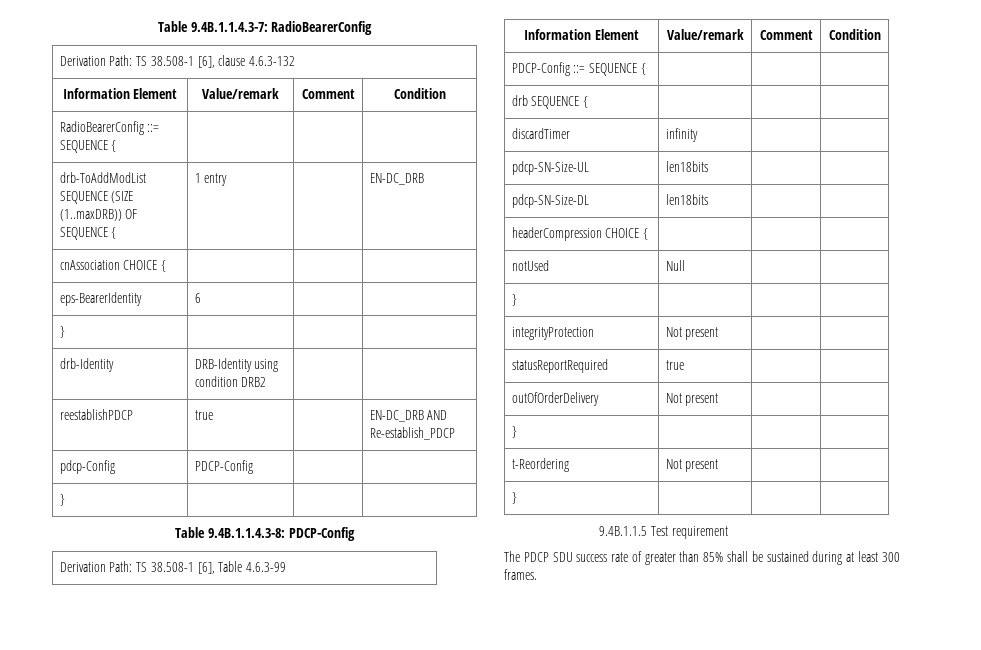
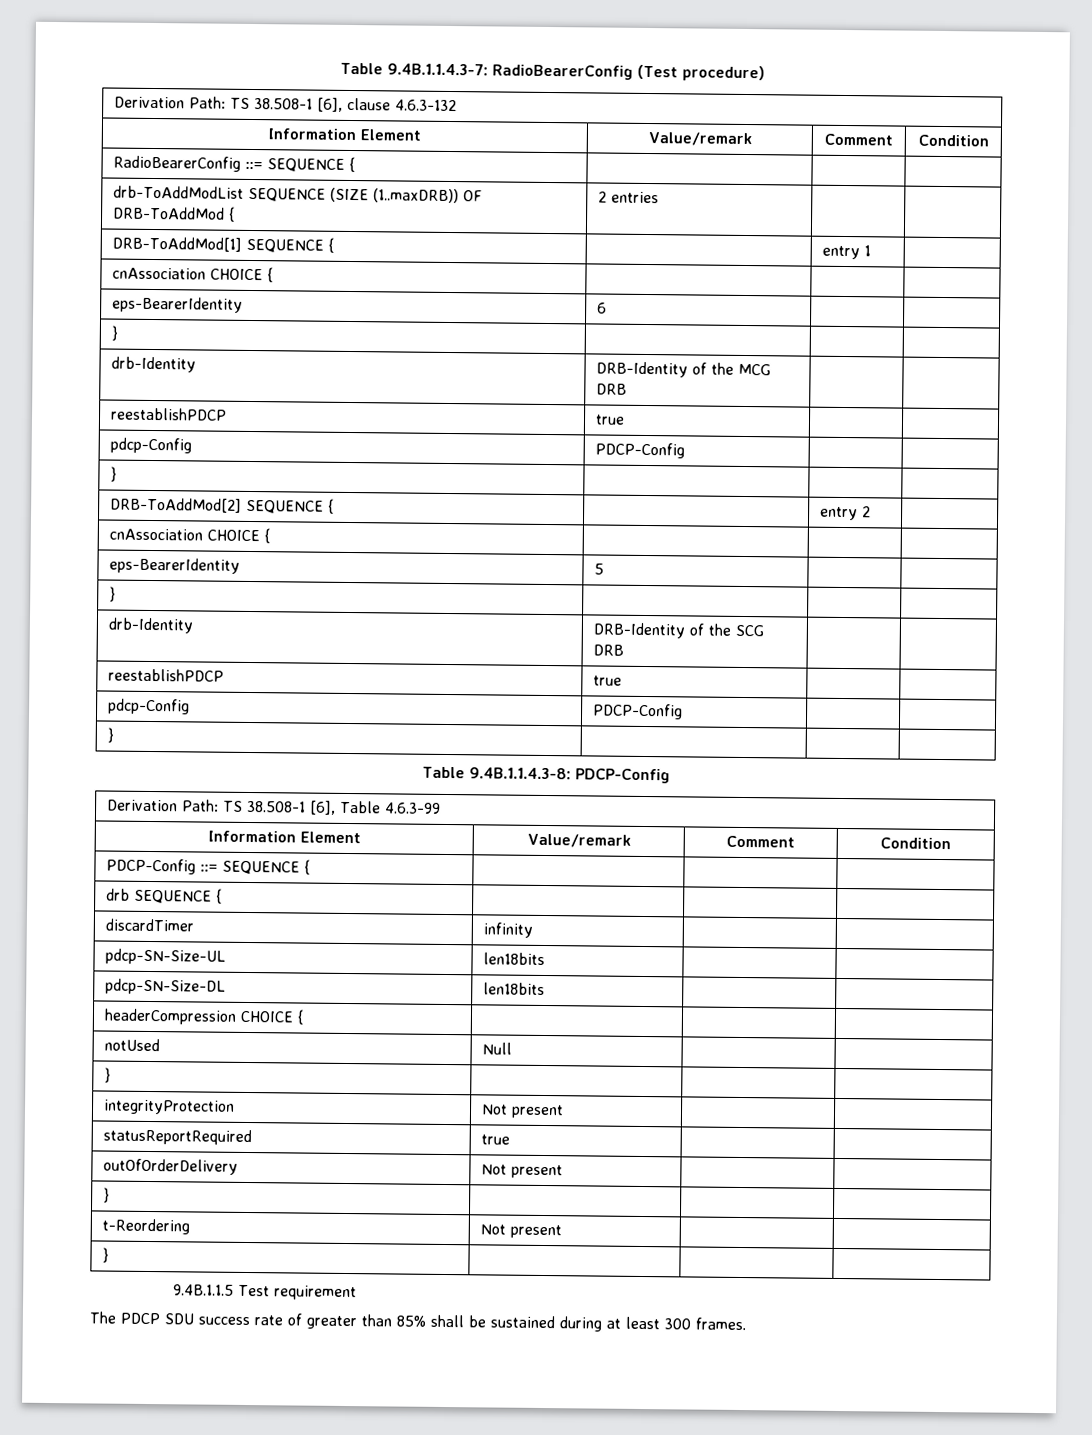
(373, 28) none -> [637,64,765,82] (Test procedure)
[59,227,117,240] [194,173,228,186] [369,173,424,185] SEQUENCE { | 1 entry | | EN-DC_DRB -> [113,206,236,222] [598,191,660,204] [112,236,335,253] [822,245,872,260] DRB-ToAddMod { | 2 entries | | // DRB-ToAddMod[1] SEQUENCE { | | entry 1 |
[254,359,279,372] [194,376,267,387] [59,409,133,420] [194,410,213,420] [369,410,448,422] [369,427,455,440] using condition DRB2 | | // reestablishPDCP | true | | EN-DC_DRB AND Re-establish_PDCP -> [692,362,772,376] [596,383,628,395] [110,407,228,421] [595,414,626,425] [110,437,193,454] [595,442,686,459] [110,466,118,482] [110,497,335,514] [820,506,872,521] [109,528,271,544] [109,557,241,574] [594,563,605,575] [109,586,117,602] [108,617,194,634] [593,622,765,639] [593,644,625,656] [108,668,225,682] [593,675,623,686] of the MCG DRB | | // reestablishPDCP | true | | // pdcp-Config | PDCP-Config | | // } | | | // DRB-ToAddMod[2] SEQUENCE { | | entry 2 | // cnAssociation CHOICE { | | | // eps-BearerIdentity | 5 | | // } | | | // drb-Identity | DRB-Identity of the SCG DRB | | // reestablishPDCP | true | |

